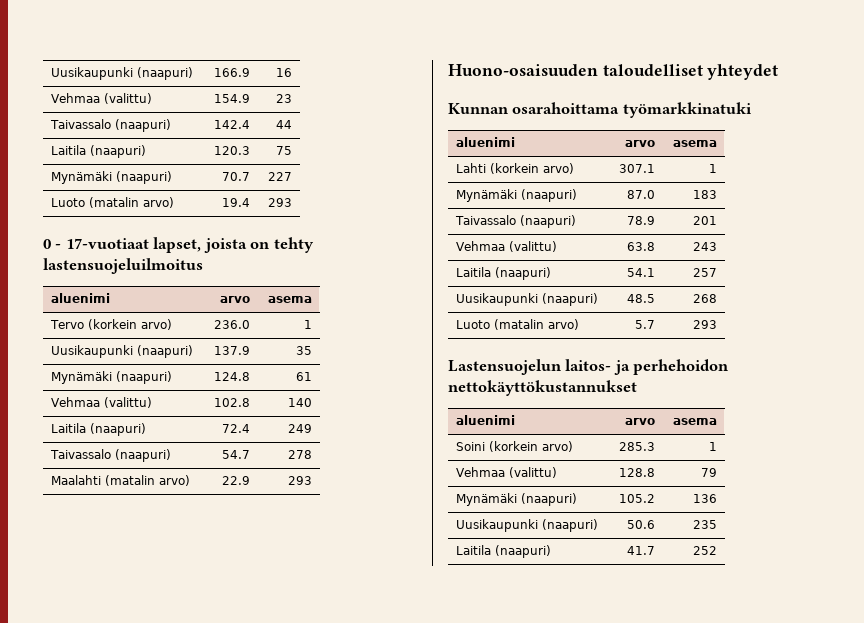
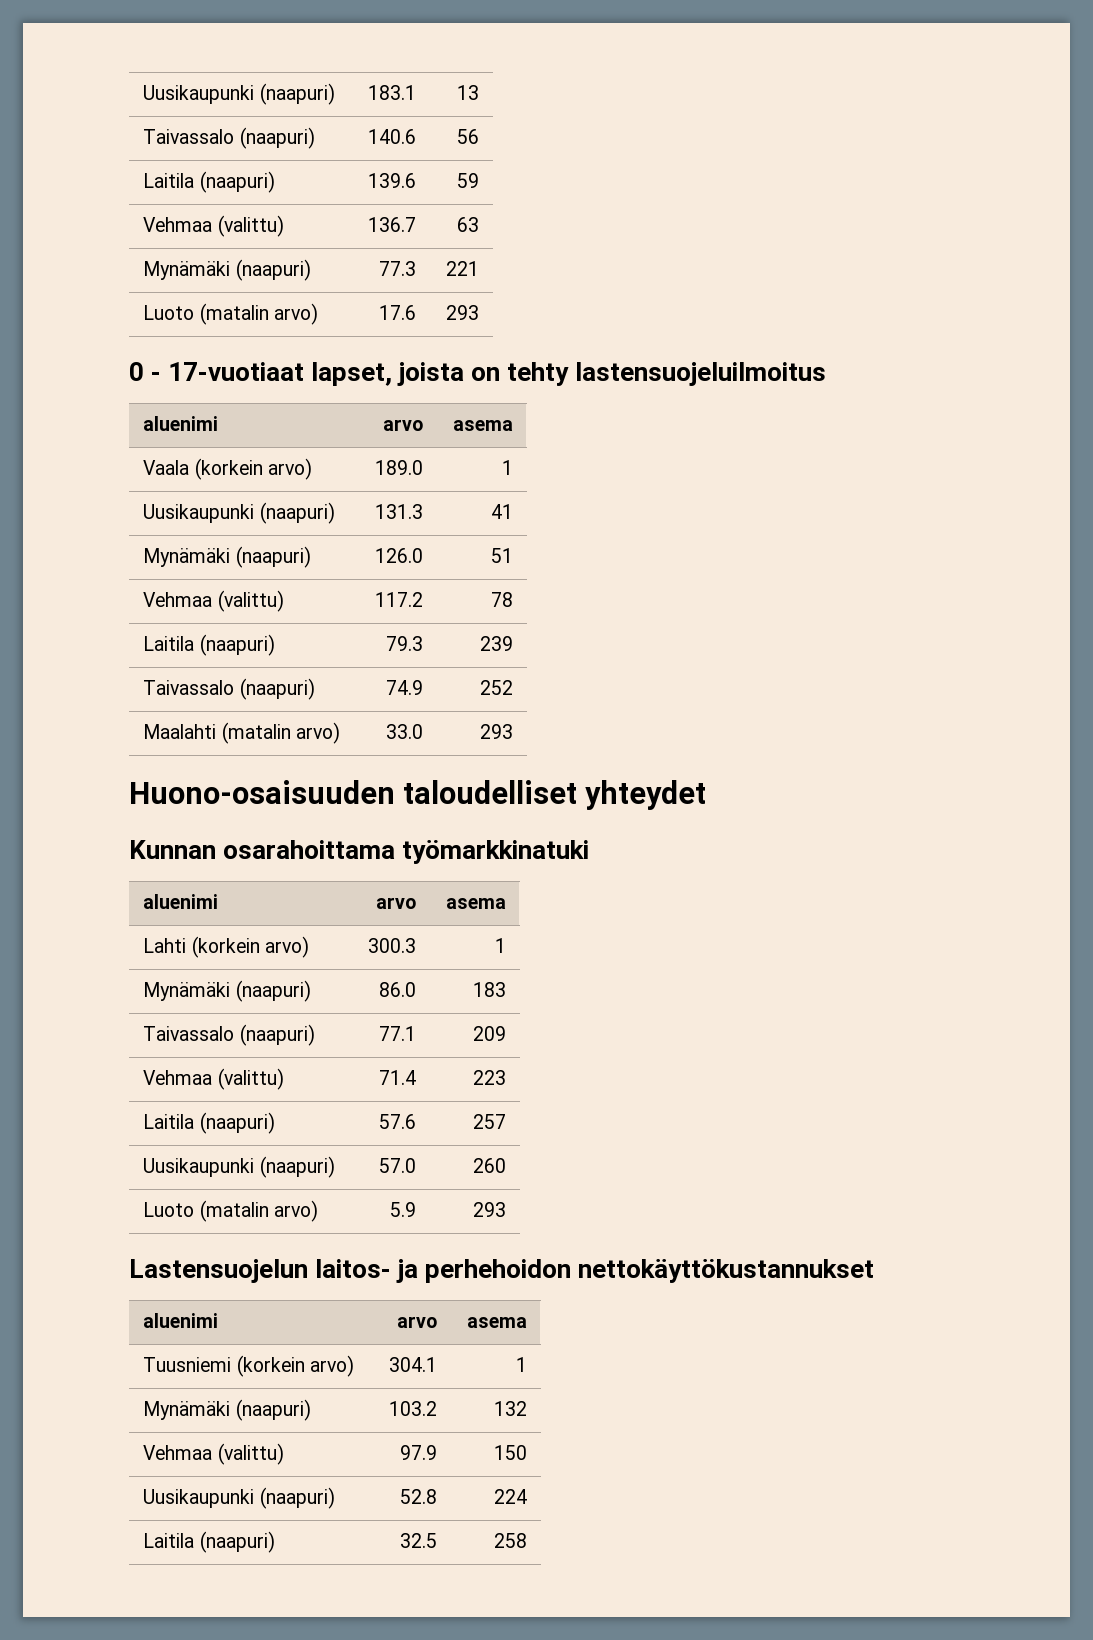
[51,67,194,80] [213,68,250,77] [275,68,292,77] [51,93,153,104] [213,94,250,103] [275,94,292,103] [50,119,172,132] [213,120,250,129] [275,120,292,129] [51,145,147,158] [213,146,250,155] [275,146,292,155] [51,171,173,184] [221,172,250,181] [267,172,292,181] [51,197,175,208] [221,198,250,207] Uusikaupunki (naapuri) | 166.9 | 16 // Vehmaa (valittu) | 154.9 | 23 // Taivassalo (naapuri) | 142.4 | 44 // Laitila (naapuri) | 120.3 | 75 // Mynämäki (naapuri) | 70.7 | 227 // Luoto (matalin arvo) | 19.4 -> [143,83,335,105] [367,85,416,100] [456,85,479,100] [143,127,315,149] [367,129,416,144] [456,129,479,144] [143,171,275,193] [367,173,416,188] [456,173,479,188] [143,215,284,237] [367,217,416,232] [456,217,479,232] [143,259,311,281] [378,261,416,276] [445,261,479,276] [143,303,318,325] [378,305,416,320] Uusikaupunki (naapuri) | 183.1 | 13 // Taivassalo (naapuri) | 140.6 | 56 // Laitila (naapuri) | 139.6 | 59 // Vehmaa (valittu) | 136.7 | 63 // Mynämäki (naapuri) | 77.3 | 221 // Luoto (matalin arvo) | 17.6
[50,319,173,330] [213,320,250,329] Tervo (korkein arvo) | 236.0 -> [143,458,312,480] [374,460,423,475] Vaala (korkein arvo) | 189.0
[213,346,250,355] [295,346,312,355] [51,371,173,384] [213,372,250,381] [295,372,312,381] [51,397,153,408] [213,398,250,407] [287,398,312,407] [51,423,147,436] [221,424,250,433] [287,424,312,433] [50,449,172,462] [221,450,250,459] [287,450,312,459] 137.9 | 35 // Mynämäki (naapuri) | 124.8 | 61 // Vehmaa (valittu) | 102.8 | 140 // Laitila (naapuri) | 72.4 | 249 // Taivassalo (naapuri) | 54.7 | 278 -> [374,504,423,519] [490,504,513,519] [143,546,311,568] [374,548,423,563] [490,548,513,563] [143,590,284,612] [374,592,423,607] [490,592,513,607] [143,634,275,656] [385,636,423,651] [479,636,513,651] [143,678,315,700] [385,680,423,695] [479,680,513,695] 131.3 | 41 // Mynämäki (naapuri) | 126.0 | 51 // Vehmaa (valittu) | 117.2 | 78 // Laitila (naapuri) | 79.3 | 239 // Taivassalo (naapuri) | 74.9 | 252
[221,476,250,485] 22.9 -> [385,724,423,739] 33.0
[618,164,655,173] [708,164,717,173] [456,189,578,202] [626,190,655,199] 307.1 | 1 // Mynämäki (naapuri) | 87.0 -> [367,938,416,953] [494,938,506,953] [143,980,311,1002] [378,982,416,997] 300.3 | 1 // Mynämäki (naapuri) | 86.0
[626,216,655,225] [692,216,717,225] [456,241,558,252] [626,242,655,251] [692,242,717,251] [456,267,552,280] [626,268,655,277] 78.9 | 201 // Vehmaa (valittu) | 63.8 | 243 // Laitila (naapuri) | 54.1 -> [378,1026,416,1041] [472,1026,506,1041] [143,1068,284,1090] [378,1070,416,1085] [472,1070,506,1085] [143,1112,275,1134] [378,1114,416,1129] 77.1 | 209 // Vehmaa (valittu) | 71.4 | 223 // Laitila (naapuri) | 57.6
[626,294,655,303] [692,294,717,303] [456,319,580,330] [634,320,655,329] 48.5 | 268 // Luoto (matalin arvo) | 5.7 -> [378,1158,416,1173] [472,1158,506,1173] [143,1200,318,1222] [389,1202,416,1217] 57.0 | 260 // Luoto (matalin arvo) | 5.9
[456,441,574,452] [618,442,655,451] [708,442,717,451] [456,467,558,478] [618,468,655,477] [700,468,717,477] [456,493,578,506] [618,494,655,503] [692,494,717,503] [456,519,599,532] [626,520,655,529] [692,520,717,529] [456,545,552,558] [626,546,655,555] [692,546,717,555] Soini (korkein arvo) | 285.3 | 1 // Vehmaa (valittu) | 128.8 | 79 // Mynämäki (naapuri) | 105.2 | 136 // Uusikaupunki (naapuri) | 50.6 | 235 // Laitila (naapuri) | 41.7 | 252 -> [143,1355,354,1377] [388,1357,437,1372] [515,1357,527,1372] [143,1399,311,1421] [388,1401,437,1416] [493,1401,527,1416] [143,1443,284,1465] [399,1445,437,1460] [493,1445,527,1460] [143,1487,335,1509] [399,1489,437,1504] [493,1489,527,1504] [143,1531,275,1553] [399,1533,437,1548] [493,1533,527,1548] Tuusniemi (korkein arvo) | 304.1 | 1 // Mynämäki (naapuri) | 103.2 | 132 // Vehmaa (valittu) | 97.9 | 150 // Uusikaupunki (naapuri) | 52.8 | 224 // Laitila (naapuri) | 32.5 | 258

